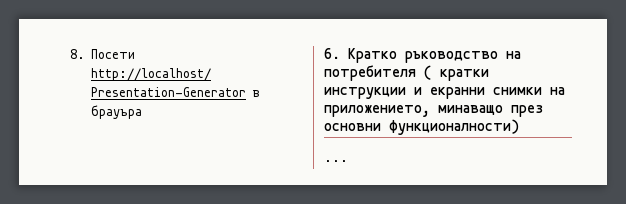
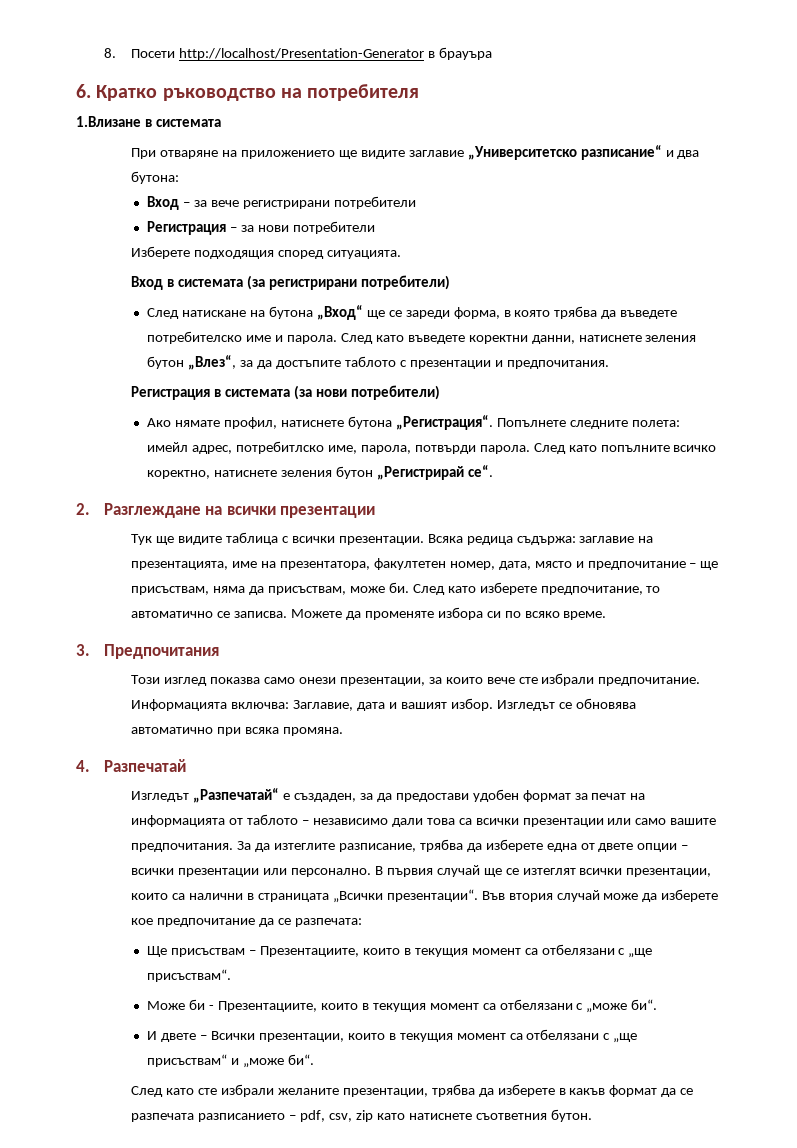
[424,65,489,81] [324,87,565,99] [324,105,543,117] [324,119,519,135] [324,160,348,162] ( кратки инструкции и екранни снимки на приложението, минаващо през основни функционалности) // ... -> [76,116,221,127] [131,145,700,160] [131,171,180,184] [147,196,416,210] [147,221,375,235] [131,246,402,259] [131,275,450,290] [147,305,678,320] [147,331,697,344] [147,355,609,370] [131,385,440,400] [147,415,680,430] [147,441,717,454] [147,465,493,480] [76,503,376,518] [131,532,654,545] [131,558,719,570] [131,582,661,595] [131,607,607,620] [76,644,219,659] [131,673,701,686] [131,698,636,711] [131,727,344,736] [76,759,186,772] [131,788,646,803] [131,814,717,827] [131,839,689,852] [131,865,712,877] [131,889,719,903] [131,918,362,927] [147,944,653,958] [147,969,232,982] [147,999,658,1013] [147,1029,638,1043] [147,1054,315,1068] [131,1084,694,1097] [131,1109,592,1122] // 1.Влизане в системата // При отваряне на приложението ще видите заглавие „Университетско разписание“ и два бутона: // Вход – за вече регистрирани потребители // Регистрация – за нови потребители // Изберете подходящия според ситуацията. // Вход в системата (за регистрирани потребители) // След натискане на бутона „Вход“ ще се зареди форма, в която трябва да въведете потребителско име и парола. След като въведете коректни данни, натиснете зеления бутон „Влез“, за да достъпите таблото с презентации и предпочитания. // Регистрация в системата (за нови потребители) // Ако нямате профил, натиснете бутона „Регистрация“. Попълнете следните полета: имейл адрес, потребитлско име, парола, потвърди парола. След като попълните всичко коректно, натиснете зеления бутон „Регистрирай се“. // 2. Разглеждане на всички презентации // Тук ще видите таблица с всички презентации. Всяка редица съдържа: заглавие на презентацията, име на презентатора, факултетен номер, дата, място и предпочитание – ще присъствам, няма да присъствам, може би. След като изберете предпочитание, то автоматично се записва. Можете да променяте избора си по всяко време. // 3. Предпочитания // Този изглед показва само онези презентации, за които вече сте избрали предпочитание. Информацията включва: Заглавие, дата и вашият избор. Изгледът се обновява автоматично при всяка промяна. // 4. Разпечатай // Изгледът „Разпечатай“ е създаден, за да предостави удобен формат за печат на информацията от таблото – независимо дали това са всички презентации или само вашите предпочитания. За да изтеглите разписание, трябва да изберете една от двете опции – всички презентации или персонално. В първия случай ще се изтеглят всички презентации, които са налични в страницата „Всички презентации“. Във втория случай може да изберете кое предпочитание да се разпечата: // Ще присъствам – Презентациите, които в текущия момент са отбелязани с „ще присъствам“. // Може би - Презентациите, които в текущия момент са отбелязани с „може би“. // И двете – Всички презентации, които в текущия момент са отбелязани с „ще присъствам“ и „може би“. // След като сте избрали желаните презентации, трябва да изберете в какъв формат да се разпечата разписанието – pdf, csv, zip като натиснете съответния бутон.

